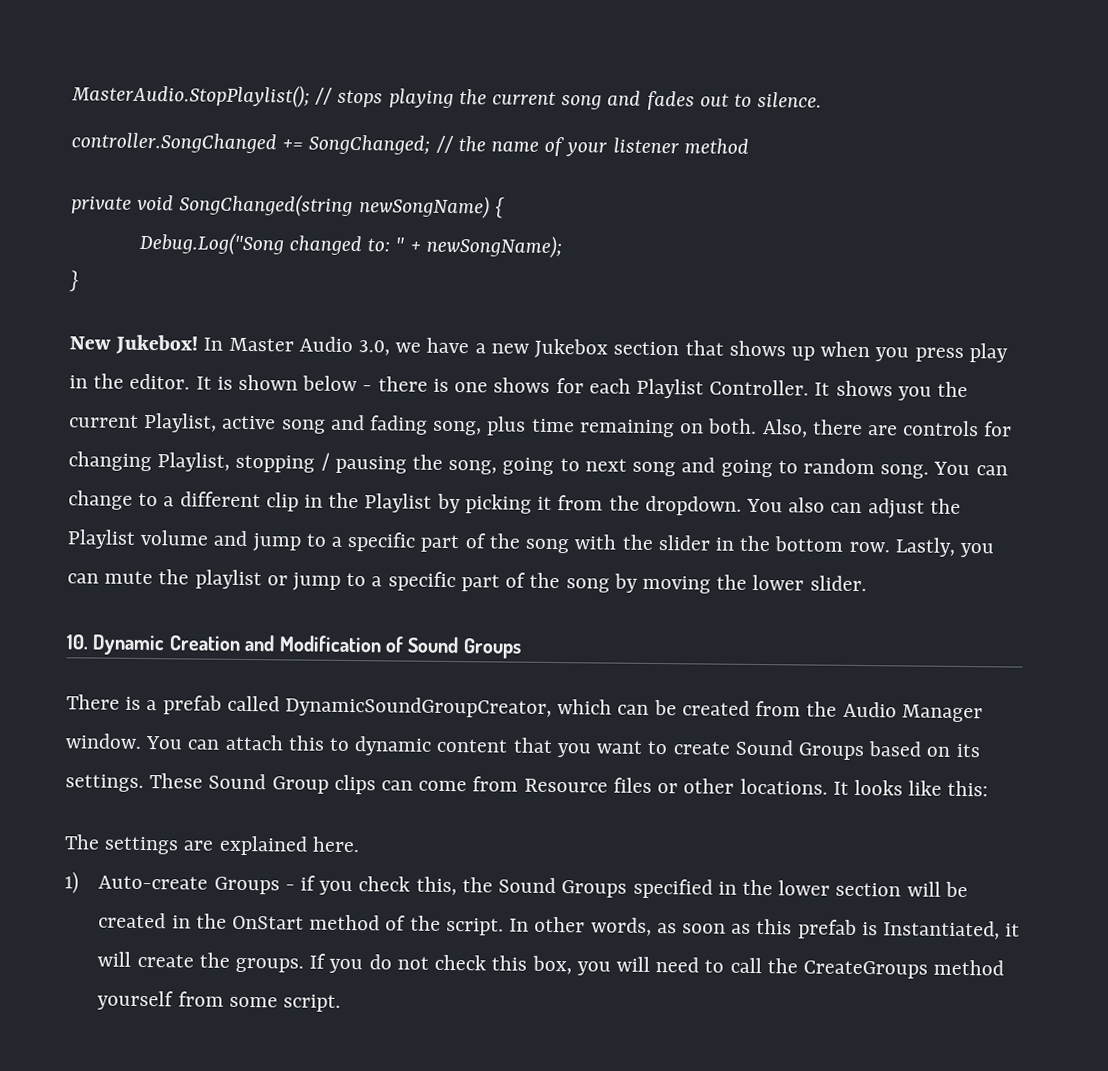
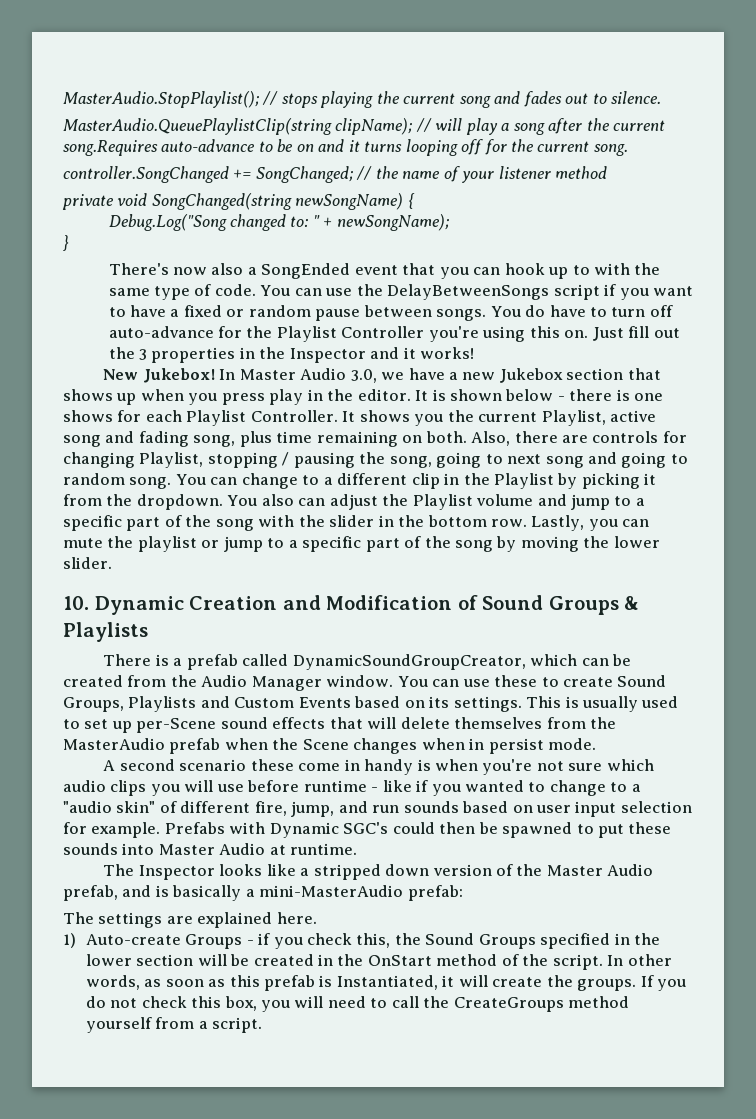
(823, 99) none -> [63,118,666,135] [63,139,628,156] // MasterAudio.QueuePlaylistClip(string clipName); // will play a song after the current song.Requires auto-advance to be on and it turns looping off for the current song.
(79, 281) none -> [108,263,661,279] [108,284,693,300] [108,305,673,321] [108,326,680,342] [108,347,475,363] // There's now also a SongEnded event that you can hook up to with the same type of code. You can use the DelayBetweenSongs script if you want to have a fixed or random pause between songs. You do have to turn off auto-advance for the Playlist Controller you're using this on. Just fill out the 3 properties in the Inspector and it works!
(521, 648) none -> [624,596,640,610] [63,622,148,642] & Playlists
[224,734,980,761] [65,773,989,797] attach this to dynamic content that you want to create Sound Groups based on its settings. These Sound Group clips can come from Resource files or other locations. It looks like this: -> [462,675,667,687] [63,696,679,712] [63,717,617,733] [63,738,597,754] [103,759,654,775] [63,780,641,796] [63,801,692,817] [63,822,672,838] [63,843,358,855] [103,864,654,880] [63,885,463,901] use these to create Sound Groups, Playlists and Custom Events based on its settings. This is usually used to set up per-Scene sound effects that will delete themselves from the MasterAudio prefab when the Scene changes when in persist mode. // A second scenario these come in handy is when you're not sure which audio clips you will use before runtime - like if you wanted to change to a "audio skin" of different fire, jump, and run sounds based on user input selection for example. Prefabs with Dynamic SGC's could then be spawned to put these sounds into Master Audio at runtime. // The Inspector looks like a stripped down version of the Master Audio prefab, and is basically a mini-MasterAudio prefab:
[228,996,278,1008] some -> [198,1021,208,1029] a

